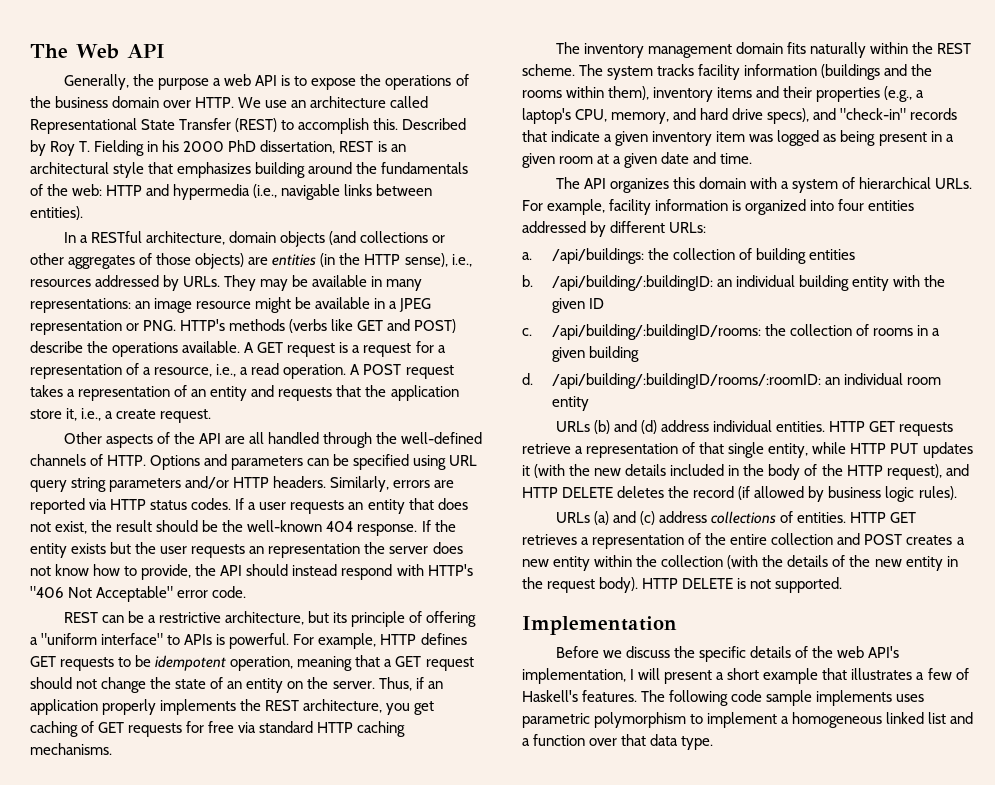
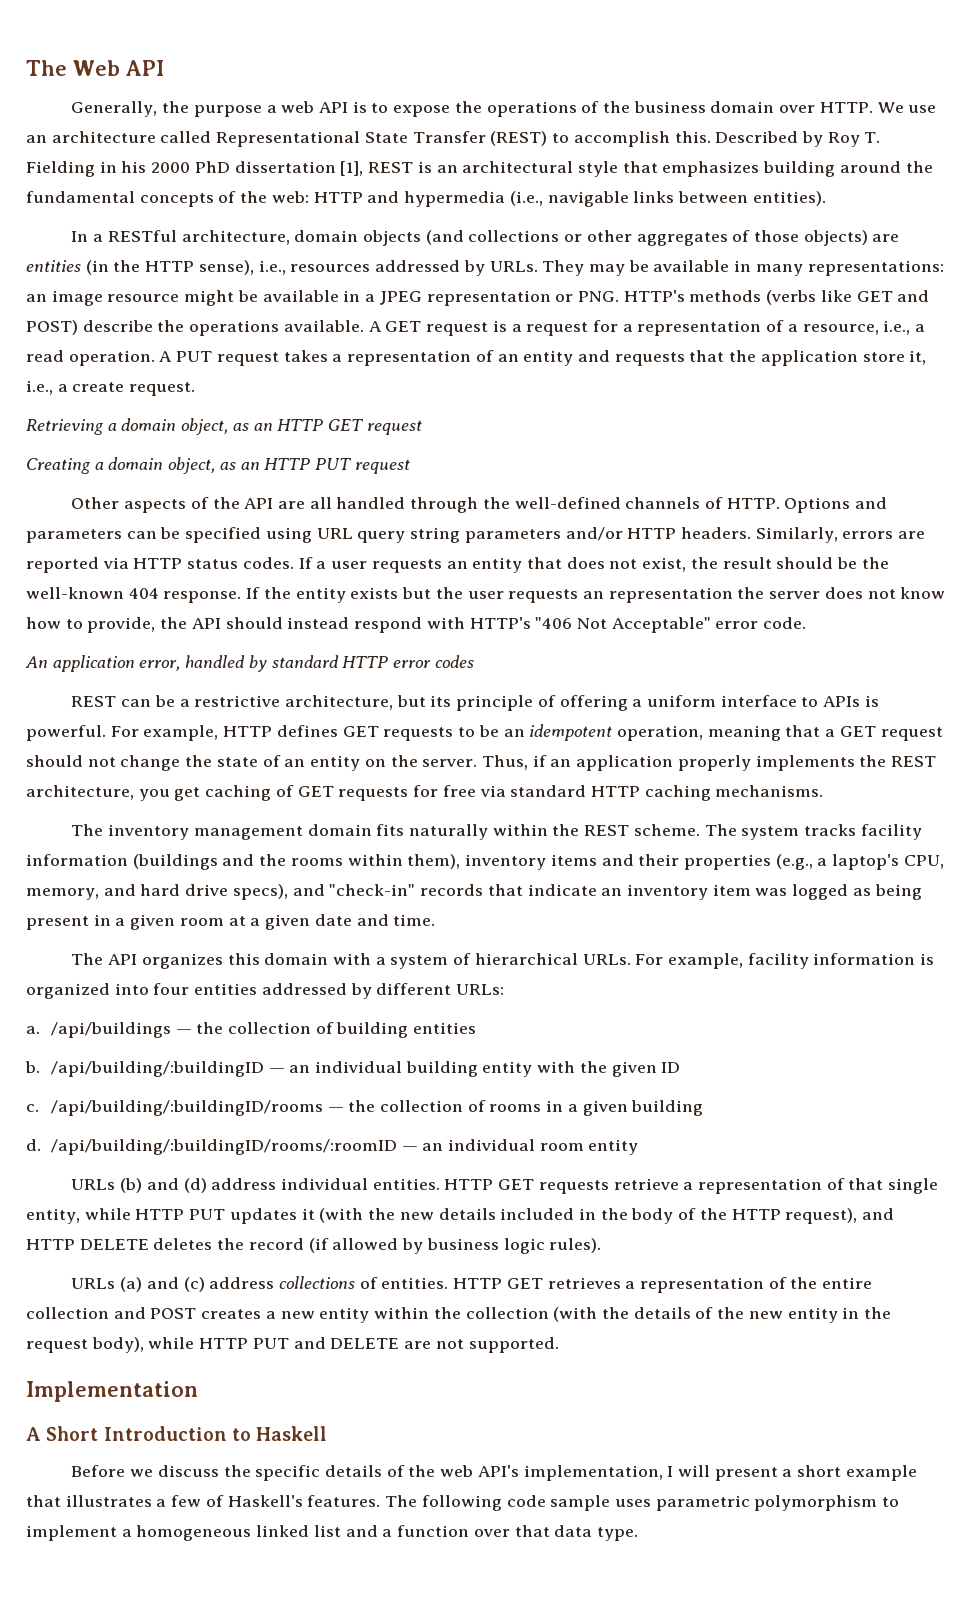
[260,140,336,154] dissertation, -> [234,161,364,176] dissertation [1],
[381,162,469,174] fundamentals -> [26,191,214,207] fundamental concepts
[363,364,402,375] POST -> [176,351,213,362] PUT
(212, 416) none -> [26,418,422,435] [26,457,410,474] // Retrieving a domain object, as an HTTP GET request // Creating a domain object, as an HTTP PUT request
(247, 592) none -> [25,655,474,672] // An application error, handled by standard HTTP error codes
[41,633,164,645] "uniform interface" -> [647,695,797,707] uniform interface
(152, 661) none -> [503,729,525,737] an
[604,131,649,146] a given -> [601,888,623,896] an
[551,248,644,264] /api/buildings: -> [50,1022,192,1038] /api/buildings —
[551,275,713,291] /api/building/:buildingID: -> [50,1061,285,1077] /api/building/:buildingID —
[551,324,761,340] /api/building/:buildingID/rooms: -> [50,1100,344,1116] /api/building/:buildingID/rooms —
[551,373,821,389] /api/building/:buildingID/rooms/:roomID: -> [50,1139,418,1155] /api/building/:buildingID/rooms/:roomID —
[599,577,843,593] [522,616,677,635] body). HTTP DELETE is not supported. // Implementation -> [91,1337,559,1353] [26,1381,198,1402] [26,1426,328,1441] body), while HTTP PUT and DELETE are not supported. // Implementation // A Short Introduction to Haskell
[816,690,893,706] implements -> (611, 1503) none

